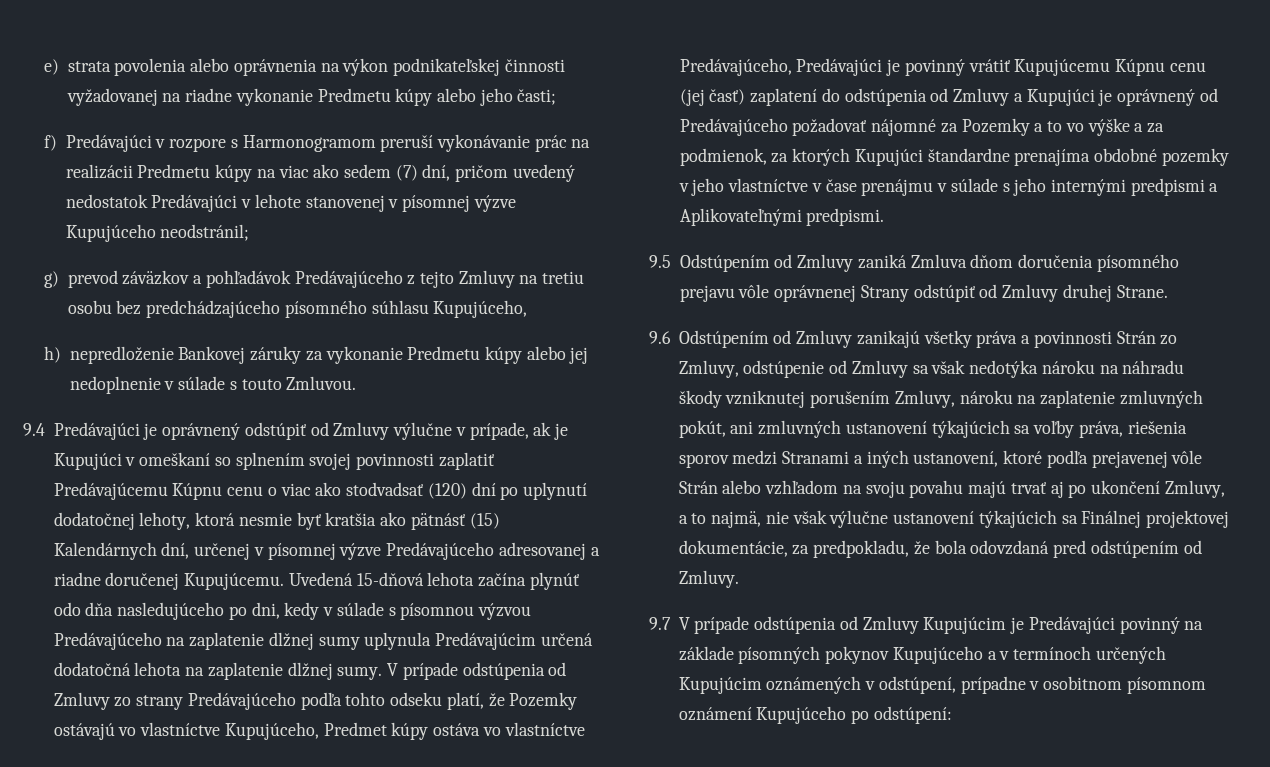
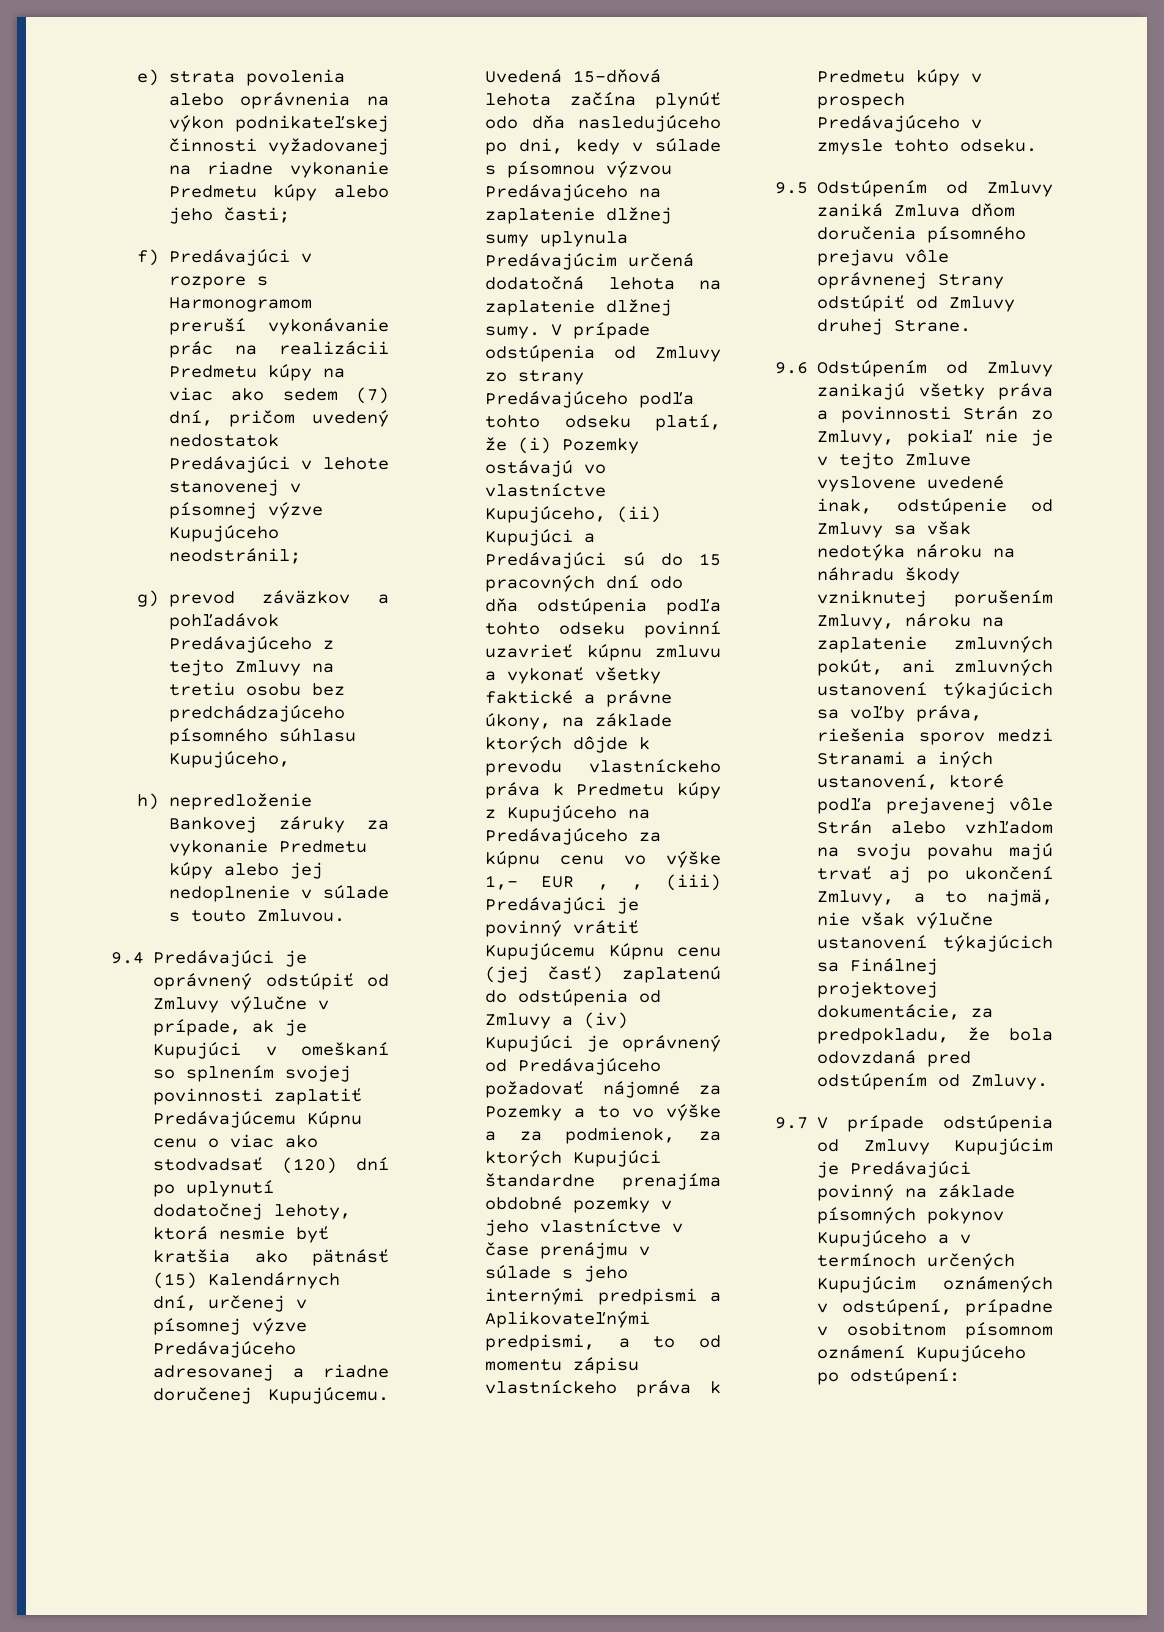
(505, 700) none -> [518,437,552,454] (i)
[323,722,585,740] [679,58,792,76] Predmet kúpy ostáva vo vlastníctve Predávajúceho, -> [617,506,662,523] [485,529,596,546] [485,552,721,569] [485,575,684,592] [485,598,721,615] [485,621,721,638] [485,644,721,661] [485,667,662,684] [485,690,673,707] [485,713,673,730] [485,736,651,753] [485,759,721,776] [485,782,721,799] [485,805,651,822] [485,828,662,845] [485,851,721,868] [485,874,721,891] (ii) Kupujúci a Predávajúci sú do 15 pracovných dní odo dňa odstúpenia podľa tohto odseku povinní uzavrieť kúpnu zmluvu a vykonať všetky faktické a právne úkony, na základe ktorých dôjde k prevodu vlastníckeho práva k Predmetu kúpy z Kupujúceho na Predávajúceho za kúpnu cenu vo výške 1,- EUR , , (iii)
[750,88,818,106] zaplatení -> [622,966,721,983] zaplatenú
(1023, 97) none -> [584,1012,629,1029] (iv)
[806,208,885,226] predpismi. -> [485,1334,721,1351] [485,1357,640,1374] [485,1380,721,1397] [817,69,983,86] [817,93,906,109] [817,115,983,132] [817,139,1038,155] predpismi, a to od momentu zápisu vlastníckeho práva k Predmetu kúpy v prospech Predávajúceho v zmysle tohto odseku.
(739, 369) none -> [906,429,1053,446] [817,452,972,469] [817,475,1005,492] [817,498,873,514] pokiaľ nie je v tejto Zmluve vyslovene uvedené inak,

